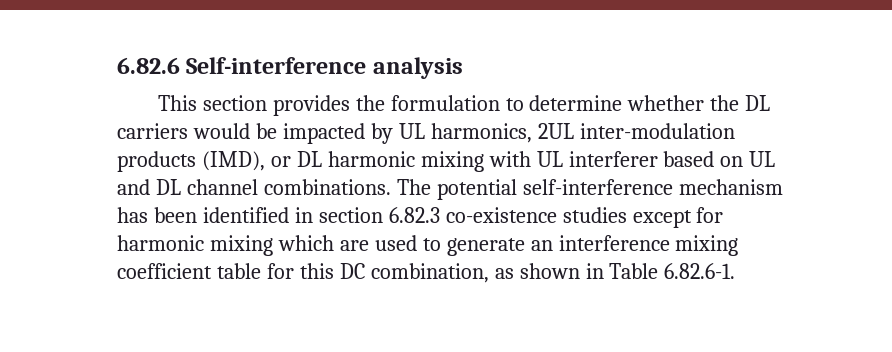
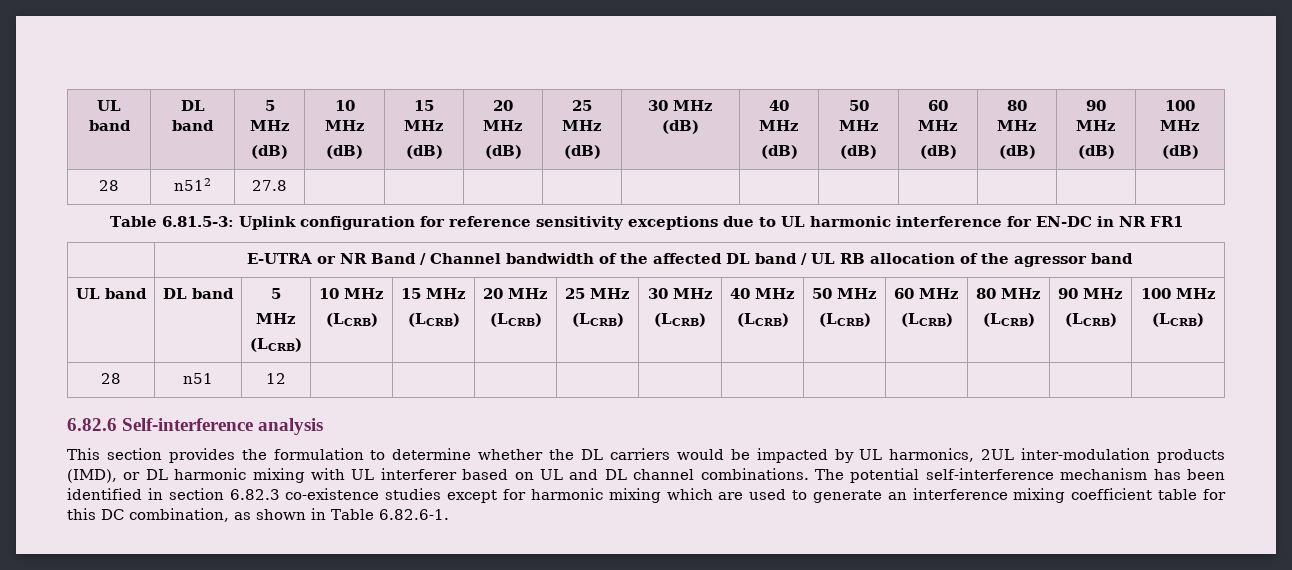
(117, 65) none -> [97,100,121,111] [88,120,131,131] [180,100,205,111] [172,120,214,131] [264,100,275,111] [249,120,290,131] [251,145,288,159] [334,100,355,111] [324,120,365,131] [326,145,363,159] [414,100,434,111] [404,120,444,131] [405,145,443,159] [493,100,513,111] [483,120,523,131] [484,145,522,159] [572,100,592,111] [562,120,602,131] [563,145,601,159] [648,100,713,111] [662,120,699,134] [769,100,789,111] [759,120,799,131] [760,145,798,159] [848,100,869,111] [838,120,879,131] [840,145,877,159] [928,100,948,111] [918,120,958,131] [919,145,957,159] [1007,100,1027,111] [997,120,1037,131] [998,145,1036,159] [1086,100,1106,111] [1076,120,1116,131] [1077,145,1115,159] [1165,100,1195,111] [1160,120,1200,131] [1161,145,1199,159] [99,180,119,191] [174,178,211,191] [252,180,287,191] [109,216,1183,230] [247,253,1133,267] [76,288,147,299] [163,288,234,299] [271,288,281,299] [256,313,296,324] [250,338,302,352] [319,288,384,299] [325,313,378,327] [401,288,466,299] [407,313,460,327] [483,288,548,299] [489,313,542,327] [565,288,630,299] [571,313,624,327] [647,288,713,299] [654,313,706,327] [730,288,795,299] [736,313,789,327] [812,288,877,299] [818,313,871,327] [894,288,959,299] [900,313,953,327] [976,288,1041,299] [982,313,1035,327] [1058,288,1123,299] [1064,313,1117,327] [1140,288,1216,299] [1152,313,1204,327] [101,373,121,384] [183,373,213,384] [266,373,286,384] UL band | DL band | 5 MHz // (dB) | 10 MHz // (dB) | 15 MHz // (dB) | 20 MHz // (dB) | 25 MHz // (dB) | 30 MHz (dB) | 40 MHz // (dB) | 50 MHz // (dB) | 60 MHz // (dB) | 80 MHz // (dB) | 90 MHz // (dB) | 100 MHz // (dB) // 28 | n512 | 27.8 | | | | | | | | | | | // Table 6.81.5-3: Uplink configuration for reference sensitivity exceptions due to UL harmonic interference for EN-DC in NR FR1 // | E-UTRA or NR Band / Channel bandwidth of the affected DL band / UL RB allocation of the agressor band // UL band | DL band | 5 // MHz // (LCRB) | 10 MHz // (LCRB) | 15 MHz // (LCRB) | 20 MHz // (LCRB) | 25 MHz // (LCRB) | 30 MHz // (LCRB) | 40 MHz // (LCRB) | 50 MHz // (LCRB) | 60 MHz // (LCRB) | 80 MHz // (LCRB) | 90 MHz // (LCRB) | 100 MHz // (LCRB) // 28 | n51 | 12 | | | | | | | | | | | //

